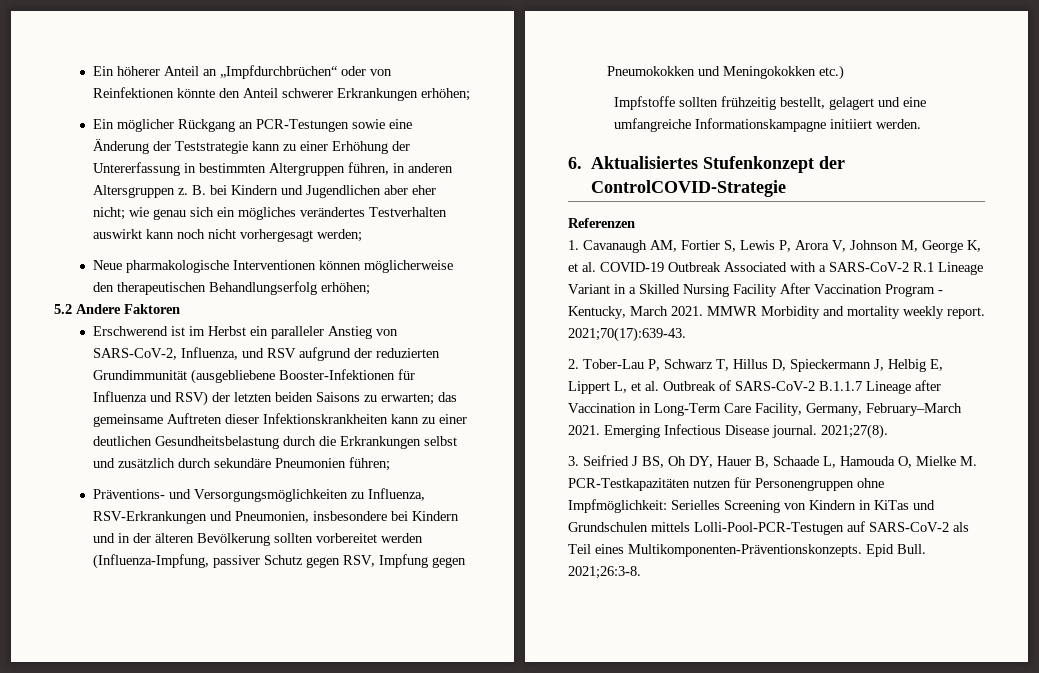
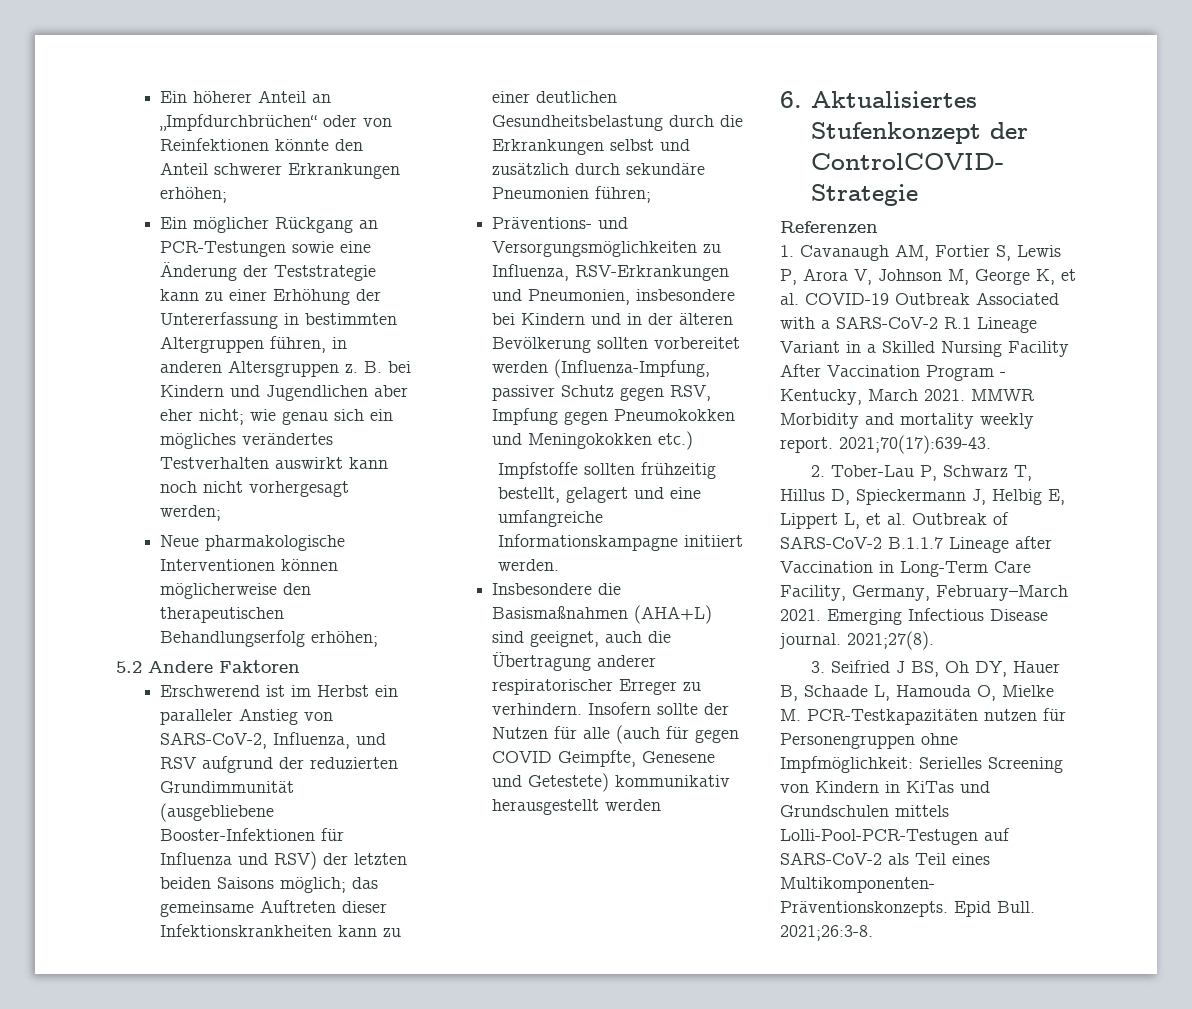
[363,393,434,405] zu erwarten; -> [280,877,347,893] möglich;
(921, 124) none -> [492,583,622,595] [492,605,713,624] [492,631,672,647] [492,652,657,671] [492,679,702,695] [492,702,730,715] [492,725,740,744] [492,750,716,767] [492,773,731,792] [492,799,662,815] // Insbesondere die Basismaßnahmen (AHA+L) sind geeignet, auch die Übertragung anderer respiratorischer Erreger zu verhindern. Insofern sollte der Nutzen für alle (auch für gegen COVID Geimpfte, Genesene und Getestete) kommunikativ herausgestellt werden

